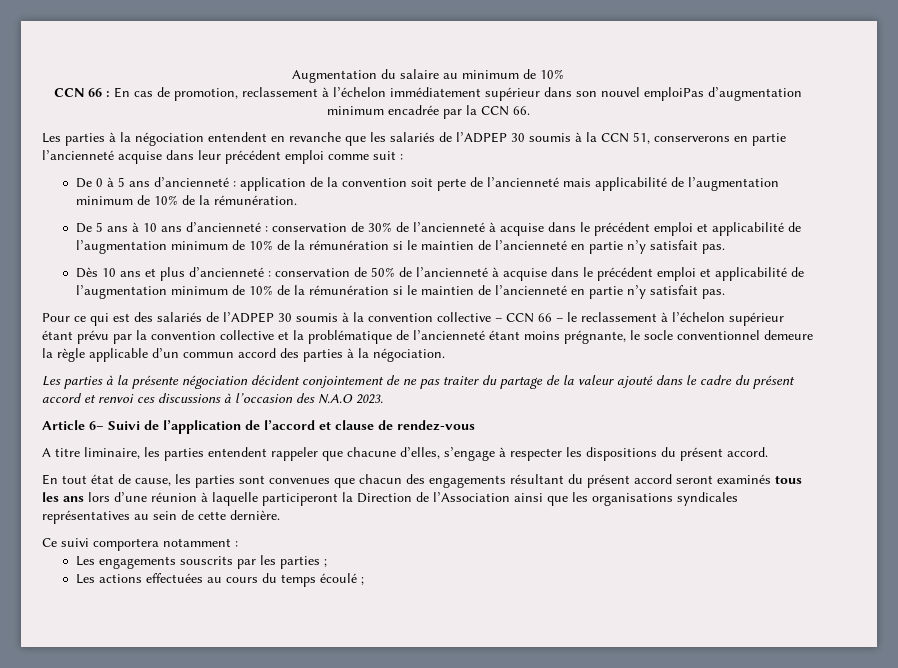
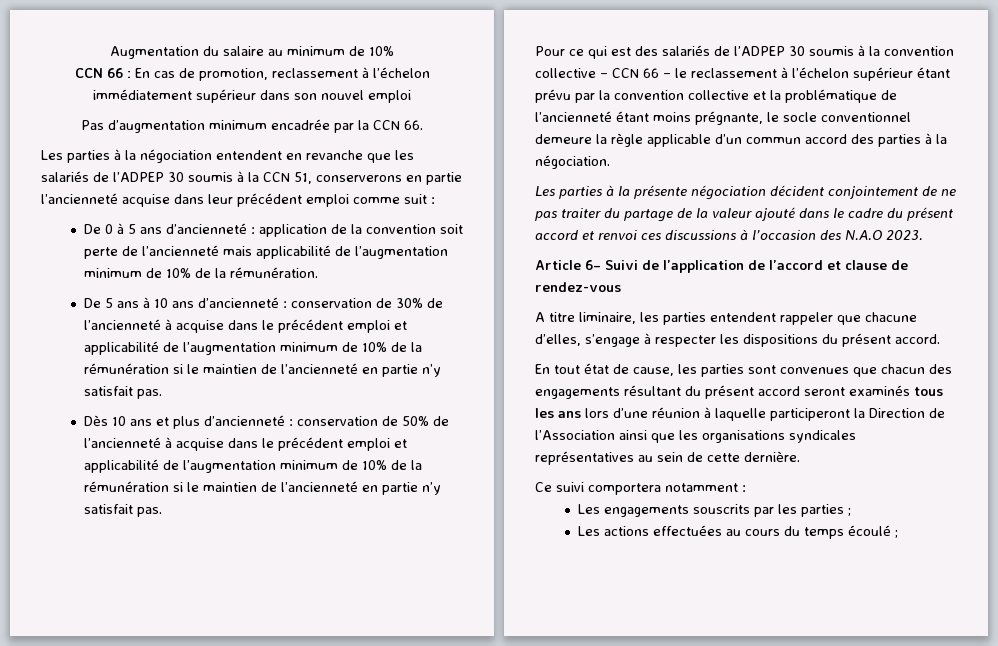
[644,87,704,101] emploiPas -> [368,90,411,103] [81,120,104,130] emploi // Pas

